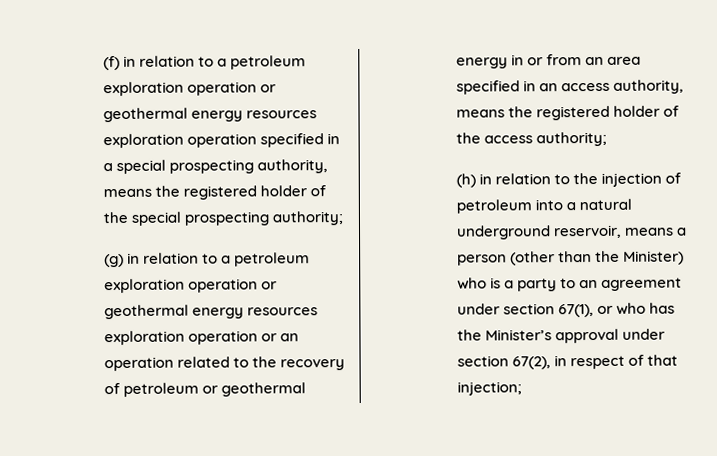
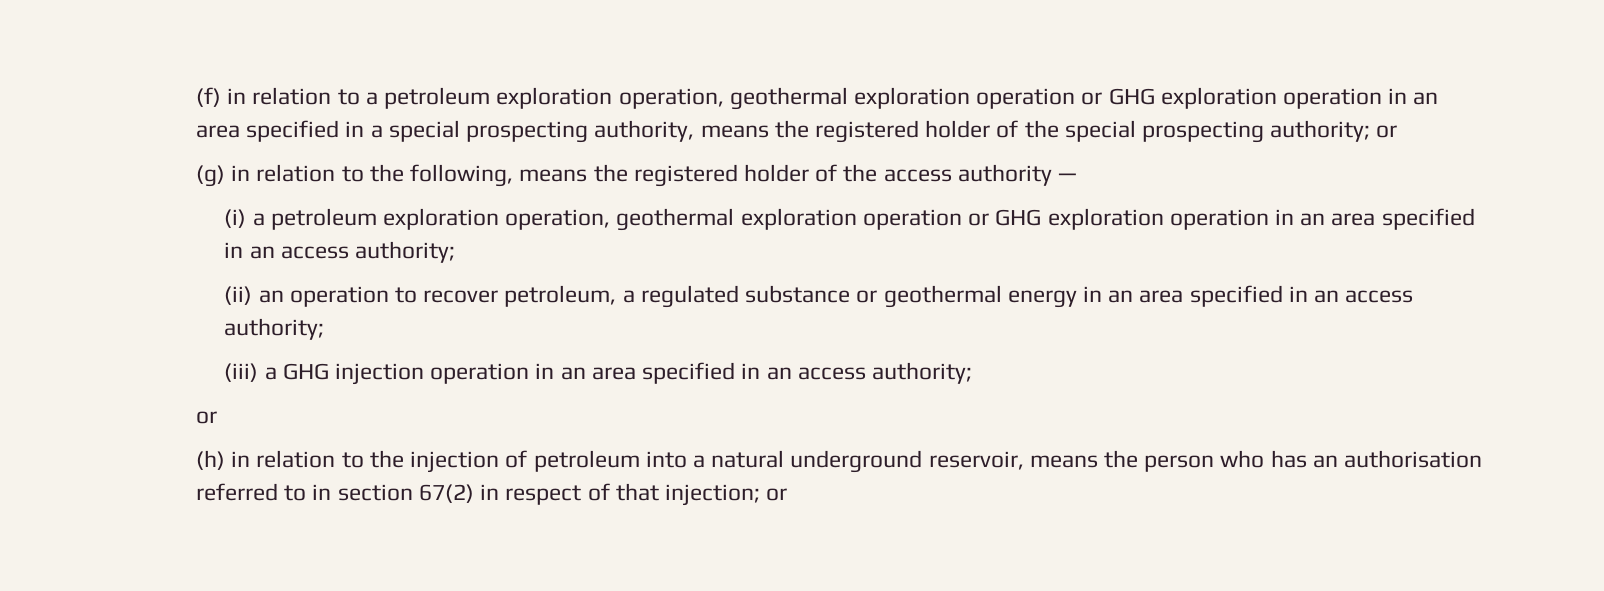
[186,81,276,96] [102,107,317,123] [102,133,257,149] operation or geothermal energy resources exploration operation -> [618,87,1439,110] [196,125,241,138] operation, geothermal exploration operation or GHG exploration operation in an area
(343, 218) none -> [1376,125,1398,138] or
[220,252,310,267] [103,278,277,294] [103,304,318,320] [103,330,299,346] [103,356,345,372] [103,382,306,397] [455,54,641,69] [455,79,684,95] a petroleum exploration operation or geothermal energy resources exploration operation or an operation related to the recovery of petroleum or geothermal energy in or from an area specified in an access authority, -> [369,164,514,187] the following,
[535,131,607,147] authority; -> [957,164,1078,186] [224,208,1475,231] [224,241,456,263] [224,285,1414,308] [224,318,325,340] [224,362,972,385] [196,411,218,424] authority — // (i) a petroleum exploration operation, geothermal exploration operation or GHG exploration operation in an area specified in an access authority; // (ii) an operation to recover petroleum, a regulated substance or geothermal energy in an area specified in an access authority; // (iii) a GHG injection operation in an area specified in an access authority; // or
[676,227,687,236] [456,250,684,266] [456,277,682,292] [456,302,675,318] [456,328,665,344] [456,355,551,370] a person (other than the Minister) who is a party to an agreement under section 67(1), or who has the Minister’s approval under section 67(2), -> [1104,450,1483,472] [196,483,474,503] the person who has an authorisation referred to in section 67(2)
(522, 388) none -> [766,488,788,501] or

